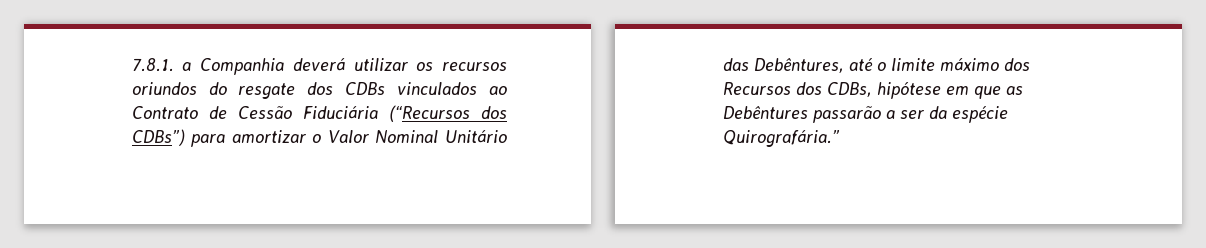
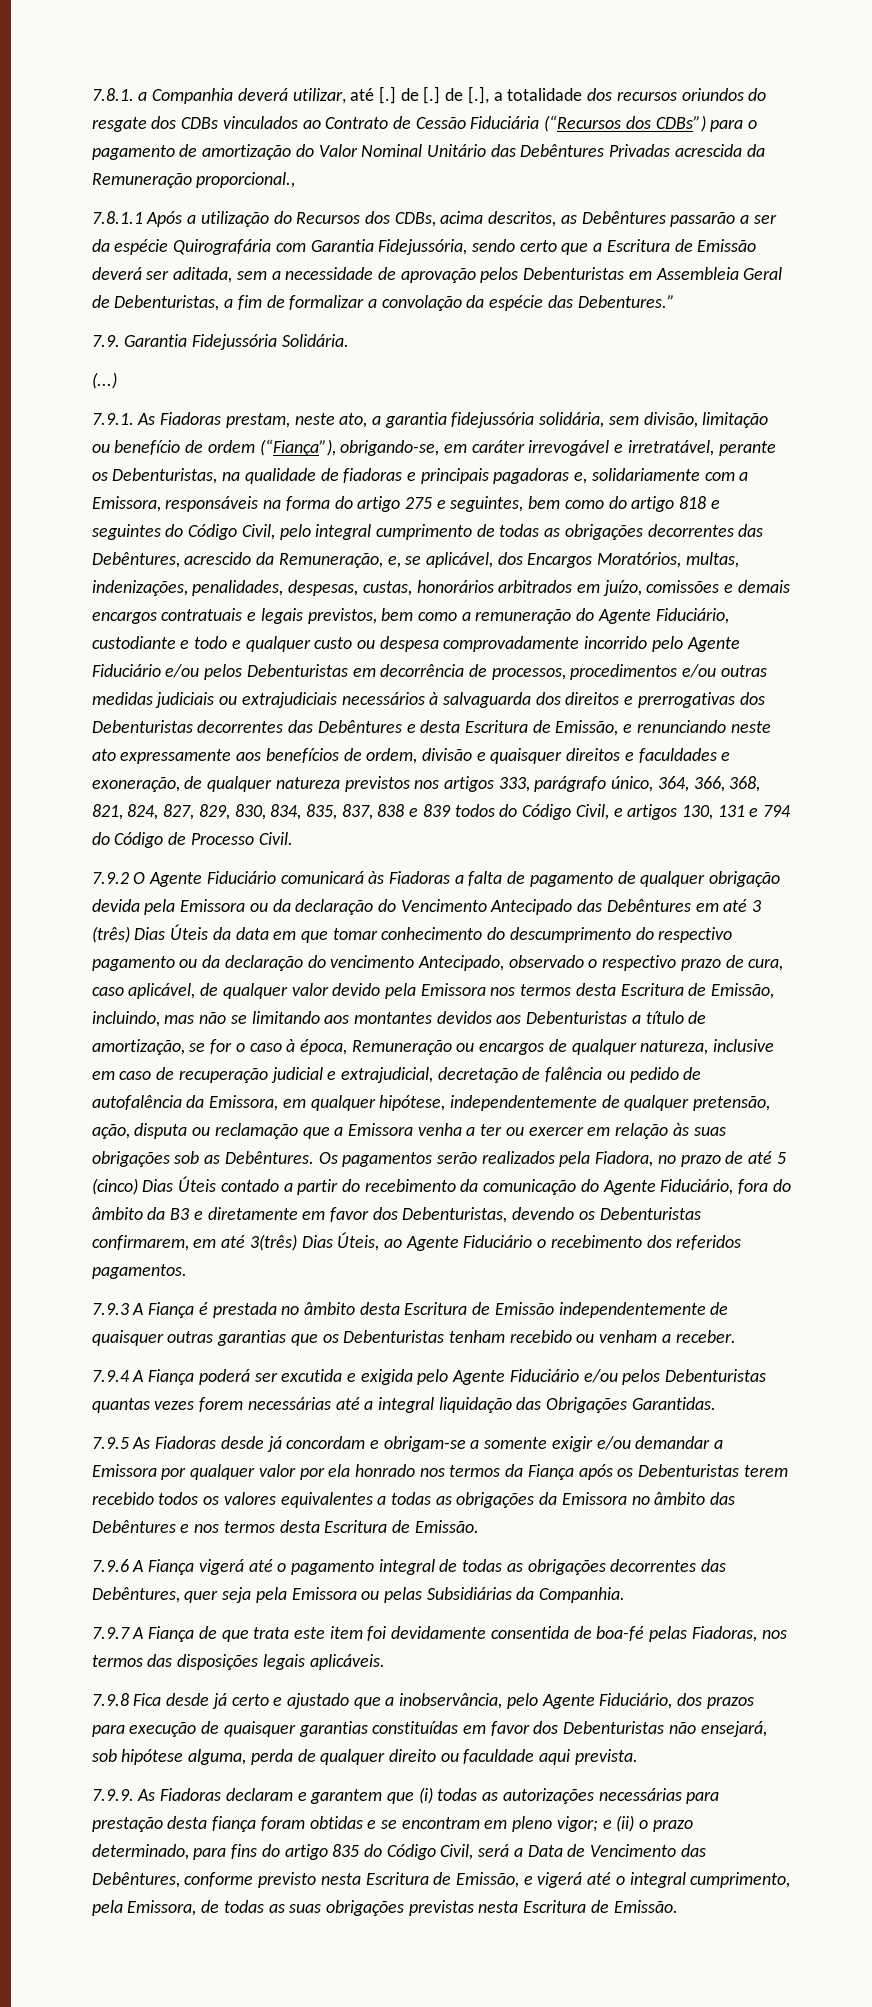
[353,58,434,71] utilizar os -> [292,86,613,104] utilizar, até [.] de [.] de [.], a totalidade dos
[231,130,508,143] [722,58,1030,73] [722,82,1001,99] amortizar o Valor Nominal Unitário das Debêntures, até o limite máximo dos Recursos dos CDBs, hipótese em que -> [748,120,758,129] [91,144,765,160] [91,172,296,188] [91,211,557,227] o pagamento de amortização do Valor Nominal Unitário das Debêntures Privadas acrescida da Remuneração proporcional., // 7.8.1.1 Após a utilização do Recursos dos CDBs, acima descritos,
[722,130,840,147] Quirografária.” -> [173,239,757,255] [91,267,783,283] [91,295,675,311] [91,334,349,350] [91,372,117,389] [91,412,769,428] [91,439,776,456] [91,468,749,484] [91,496,720,512] [91,524,764,540] [91,552,739,568] [91,580,790,596] [91,608,729,624] [91,636,740,652] [91,664,767,680] [91,692,765,708] [91,720,771,736] [91,748,731,764] [91,776,761,792] [91,804,792,820] [91,832,293,848] [91,871,781,887] [91,899,762,915] [91,924,733,943] [91,955,784,971] [91,983,775,999] [91,1011,707,1027] [91,1039,775,1055] [91,1067,702,1083] [91,1095,771,1111] [91,1123,726,1139] [91,1151,786,1167] [91,1176,791,1195] [91,1207,701,1223] [91,1232,742,1251] [91,1264,187,1279] [91,1302,729,1318] [91,1330,736,1346] [91,1369,767,1385] [91,1397,716,1413] [91,1436,724,1452] [91,1464,788,1480] [91,1492,736,1508] [91,1520,479,1533] [91,1559,727,1575] [91,1587,626,1603] [91,1626,787,1642] [91,1654,385,1670] [91,1693,754,1709] [91,1721,767,1737] [91,1749,638,1765] [91,1787,720,1804] [91,1815,693,1832] [91,1844,706,1860] [91,1872,791,1888] [91,1900,678,1916] Quirografária com Garantia Fidejussória, sendo certo que a Escritura de Emissão deverá ser aditada, sem a necessidade de aprovação pelos Debenturistas em Assembleia Geral de Debenturistas, a fim de formalizar a convolação da espécie das Debentures.” // 7.9. Garantia Fidejussória Solidária. // (...) // 7.9.1. As Fiadoras prestam, neste ato, a garantia fidejussória solidária, sem divisão, limitação ou benefício de ordem (“Fiança”), obrigando-se, em caráter irrevogável e irretratável, perante os Debenturistas, na qualidade de fiadoras e principais pagadoras e, solidariamente com a Emissora, responsáveis na forma do artigo 275 e seguintes, bem como do artigo 818 e seguintes do Código Civil, pelo integral cumprimento de todas as obrigações decorrentes das Debêntures, acrescido da Remuneração, e, se aplicável, dos Encargos Moratórios, multas, indenizações, penalidades, despesas, custas, honorários arbitrados em juízo, comissões e demais encargos contratuais e legais previstos, bem como a remuneração do Agente Fiduciário, custodiante e todo e qualquer custo ou despesa comprovadamente incorrido pelo Agente Fiduciário e/ou pelos Debenturistas em decorrência de processos, procedimentos e/ou outras medidas judiciais ou extrajudiciais necessários à salvaguarda dos direitos e prerrogativas dos Debenturistas decorrentes das Debêntures e desta Escritura de Emissão, e renunciando neste ato expressamente aos benefícios de ordem, divisão e quaisquer direitos e faculdades e exoneração, de qualquer natureza previstos nos artigos 333, parágrafo único, 364, 366, 368, 821, 824, 827, 829, 830, 834, 835, 837, 838 e 839 todos do Código Civil, e artigos 130, 131 e 794 do Código de Processo Civil. // 7.9.2 O Agente Fiduciário comunicará às Fiadoras a falta de pagamento de qualquer obrigação devida pela Emissora ou da declaração do Vencimento Antecipado das Debêntures em até 3 (três) Dias Úteis da data em que tomar conhecimento do descumprimento do respectivo pagamento ou da declaração do vencimento Antecipado, observado o respectivo prazo de cura, caso aplicável, de qualquer valor devido pela Emissora nos termos desta Escritura de Emissão, incluindo, mas não se limitando aos montantes devidos aos Debenturistas a título de amortização, se for o caso à época, Remuneração ou encargos de qualquer natureza, inclusive em caso de recuperação judicial e extrajudicial, decretação de falência ou pedido de autofalência da Emissora, em qualquer hipótese, independentemente de qualquer pretensão, ação, disputa ou reclamação que a Emissora venha a ter ou exercer em relação às suas obrigações sob as Debêntures. Os pagamentos serão realizados pela Fiadora, no prazo de até 5 (cinco) Dias Úteis contado a partir do recebimento da comunicação do Agente Fiduciário, fora do âmbito da B3 e diretamente em favor dos Debenturistas, devendo os Debenturistas confirmarem, em até 3(três) Dias Úteis, ao Agente Fiduciário o recebimento dos referidos pagamentos. // 7.9.3 A Fiança é prestada no âmbito desta Escritura de Emissão independentemente de quaisquer outras garantias que os Debenturistas tenham recebido ou venham a receber. // 7.9.4 A Fiança poderá ser excutida e exigida pelo Agente Fiduciário e/ou pelos Debenturistas quantas vezes forem necessárias até a integral liquidação das Obrigações Garantidas. // 7.9.5 As Fiadoras desde já concordam e obrigam-se a somente exigir e/ou demandar a Emissora por qualquer valor por ela honrado nos termos da Fiança após os Debenturistas terem recebido todos os valores equivalentes a todas as obrigações da Emissora no âmbito das Debêntures e nos termos desta Escritura de Emissão. // 7.9.6 A Fiança vigerá até o pagamento integral de todas as obrigações decorrentes das Debêntures, quer seja pela Emissora ou pelas Subsidiárias da Companhia. // 7.9.7 A Fiança de que trata este item foi devidamente consentida de boa-fé pelas Fiadoras, nos termos das disposições legais aplicáveis. // 7.9.8 Fica desde já certo e ajustado que a inobservância, pelo Agente Fiduciário, dos prazos para execução de quaisquer garantias constituídas em favor dos Debenturistas não ensejará, sob hipótese alguma, perda de qualquer direito ou faculdade aqui prevista. // 7.9.9. As Fiadoras declaram e garantem que (i) todas as autorizações necessárias para prestação desta fiança foram obtidas e se encontram em pleno vigor; e (ii) o prazo determinado, para fins do artigo 835 do Código Civil, será a Data de Vencimento das Debêntures, conforme previsto nesta Escritura de Emissão, e vigerá até o integral cumprimento, pela Emissora, de todas as suas obrigações previstas nesta Escritura de Emissão.

